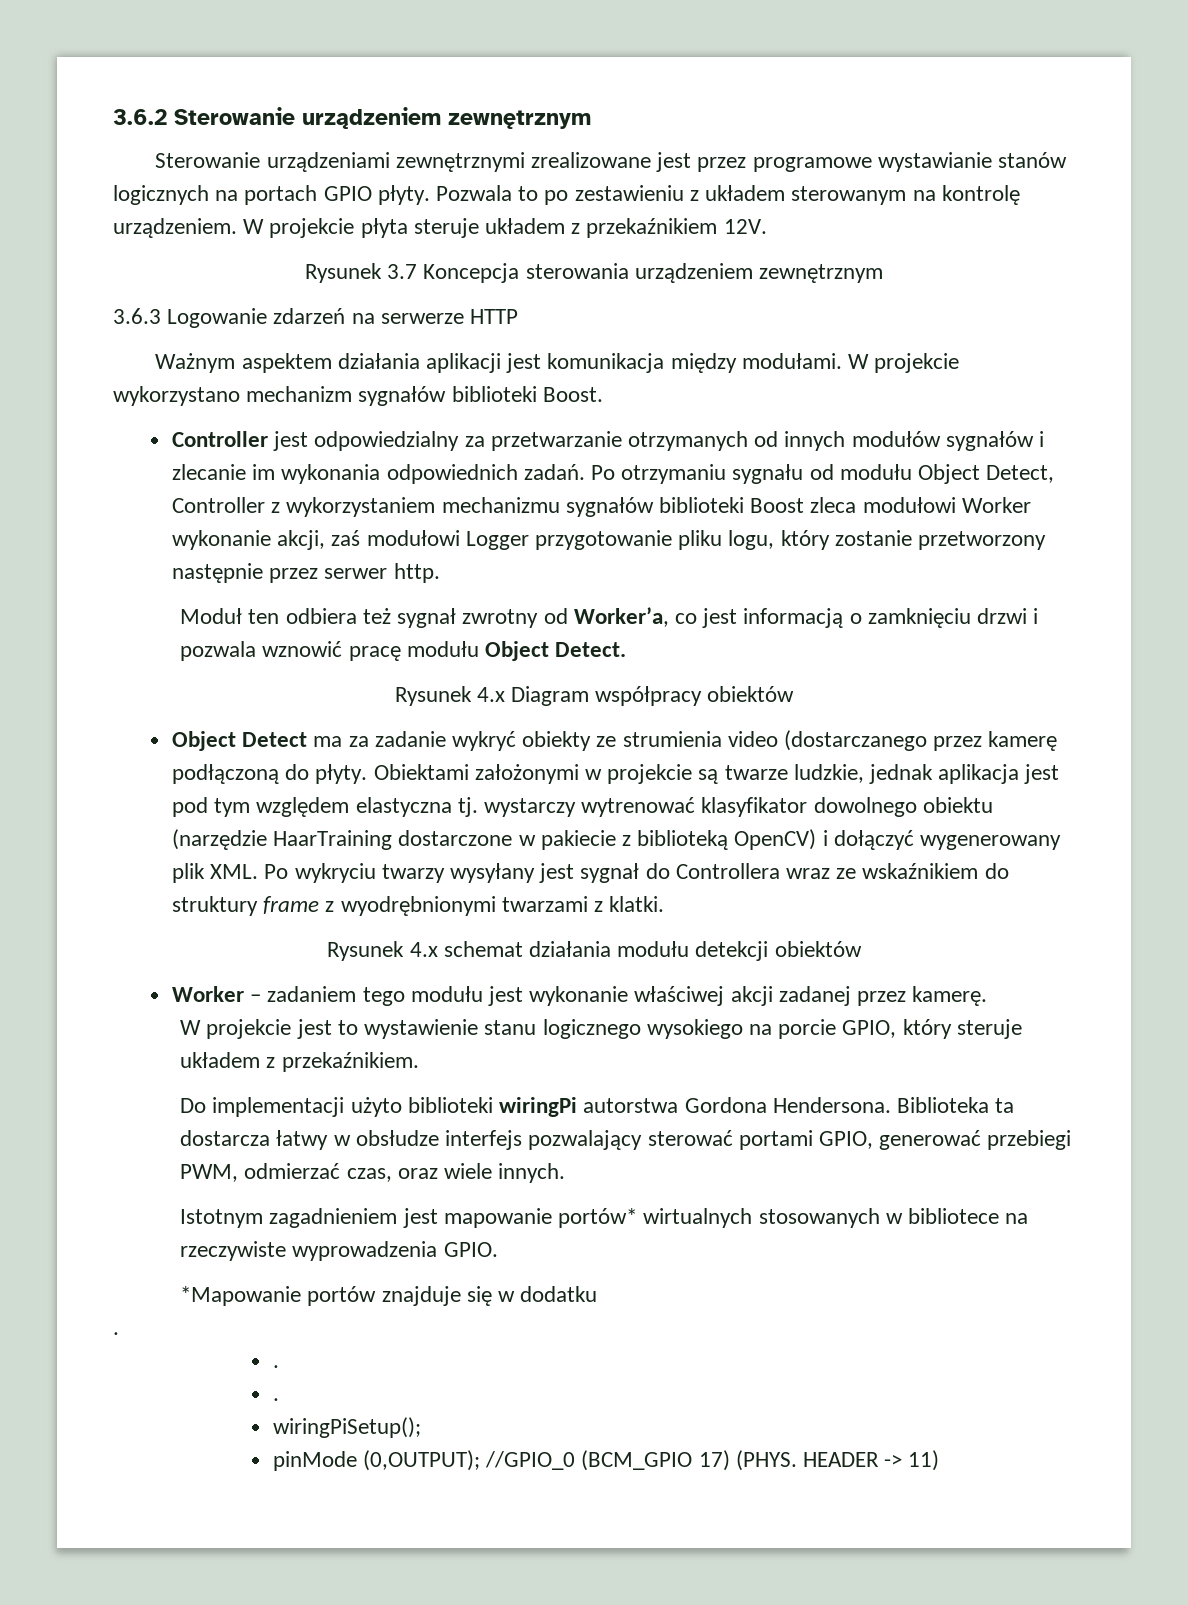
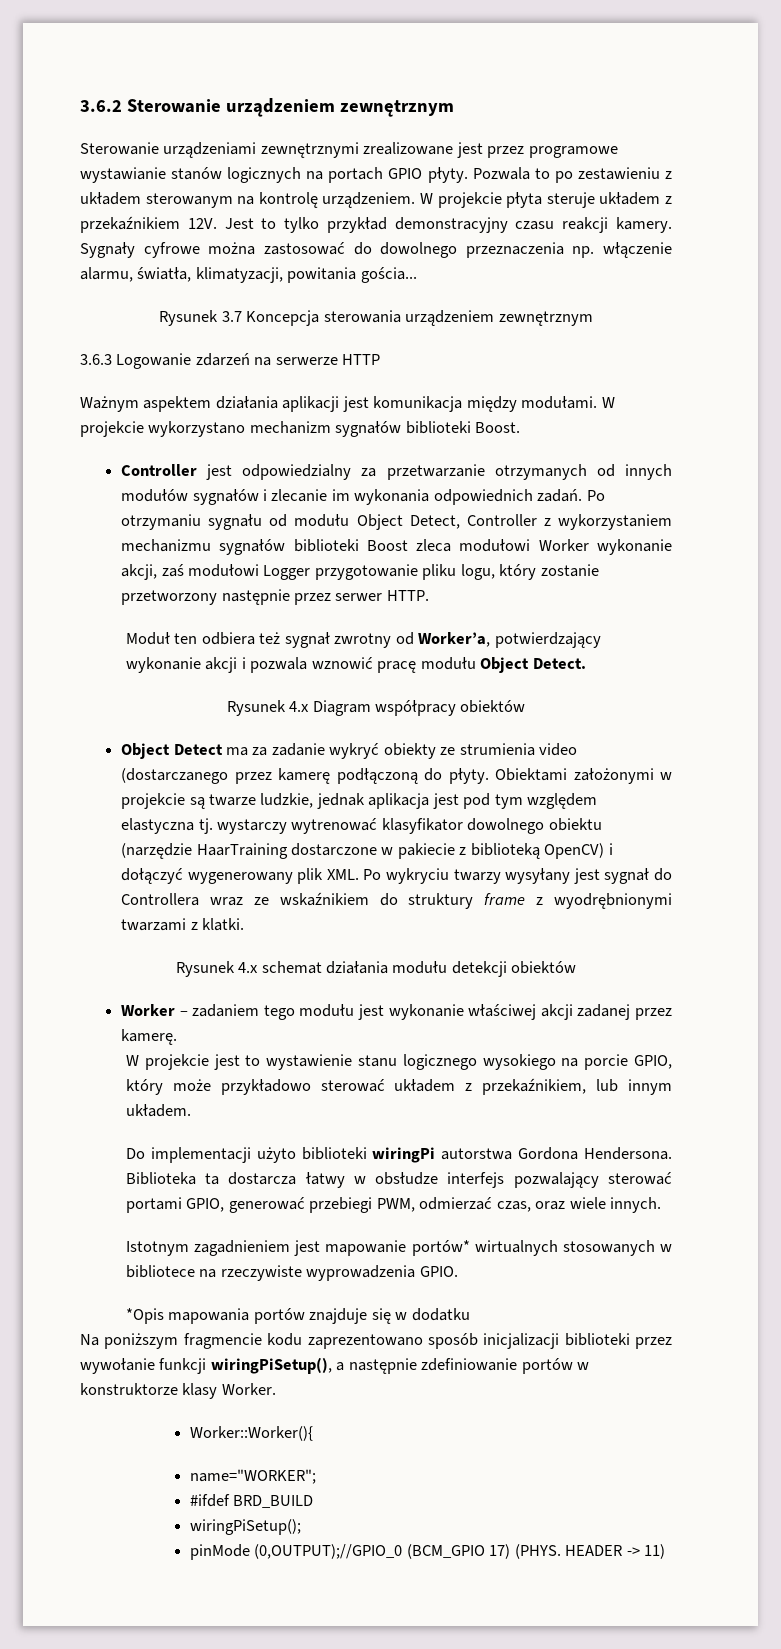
(767, 226) none -> [224,217,672,233] [80,242,672,258] [80,267,417,283] Jest to tylko przykład demonstracyjny czasu reakcji kamery. Sygnały cyfrowe można zastosować do dowolnego przeznaczenia np. włączenie alarmu, światła, klimatyzacji, powitania gościa...
[393,563,440,583] http. -> [386,590,429,601] HTTP.
[674,608,1027,628] co jest informacją o zamknięciu drzwi -> [494,632,601,648] [125,657,238,673] potwierdzający wykonanie akcji
[956,1019,1022,1039] [180,1052,419,1072] steruje układem z przekaźnikiem. -> [172,1078,672,1095] [125,1104,191,1117] może przykładowo sterować układem z przekaźnikiem, lub innym układem.
[180,1286,302,1306] *Mapowanie -> [125,1308,250,1324] *Opis mapowania
[113,1332,119,1335] [272,1365,279,1368] [272,1398,279,1401] . // . // . -> [80,1333,672,1349] [80,1357,590,1374] [80,1383,276,1399] [189,1426,313,1441] [189,1469,316,1484] [189,1494,314,1508] Na poniższym fragmencie kodu zaprezentowano sposób inicjalizacji biblioteki przez wywołanie funkcji wiringPiSetup(), a następnie zdefiniowanie portów w konstruktorze klasy Worker. // Worker::Worker(){ // name="WORKER"; // #ifdef BRD_BUILD
[362,1450,576,1471] (0,OUTPUT); //GPIO_0 -> [254,1544,403,1559] (0,OUTPUT);//GPIO_0

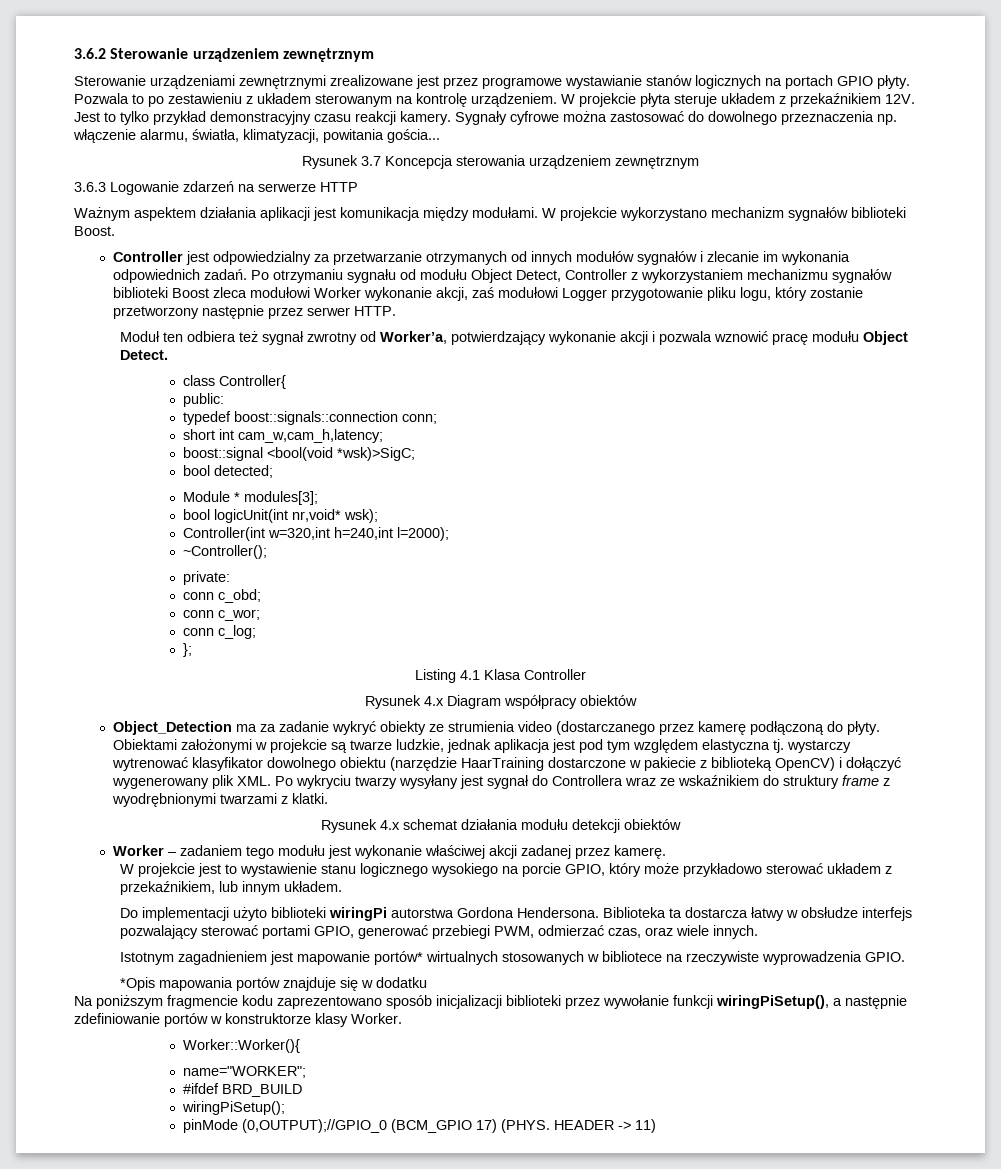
(586, 663) none -> [182,375,286,389] [182,393,224,407] [182,411,437,425] [182,429,383,443] [182,447,415,461] [182,465,273,478] [182,491,318,505] [182,509,378,523] [182,527,449,541] [182,545,267,559] [182,571,230,585] [182,589,261,603] [182,609,260,621] [182,625,256,639] [182,643,192,657] [415,669,586,683] // class Controller{ // public: // typedef boost::signals::connection conn; // short int cam_w,cam_h,latency; // boost::signal <bool(void *wsk)>SigC; // bool detected; // Module * modules[3]; // bool logicUnit(int nr,void* wsk); // Controller(int w=320,int h=240,int l=2000); // ~Controller(); // private: // conn c_obd; // conn c_wor; // conn c_log; // }; // Listing 4.1 Klasa Controller
[121,743,223,759] Object Detect -> [113,721,233,735] Object_Detection

